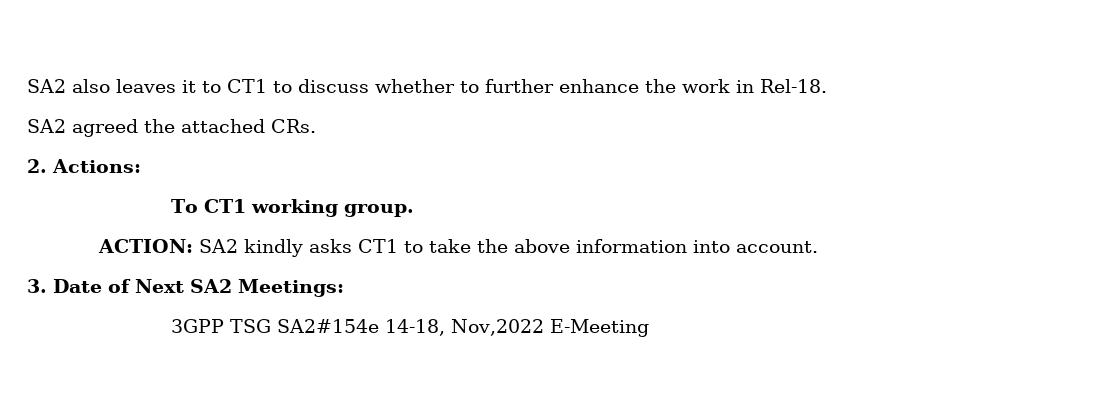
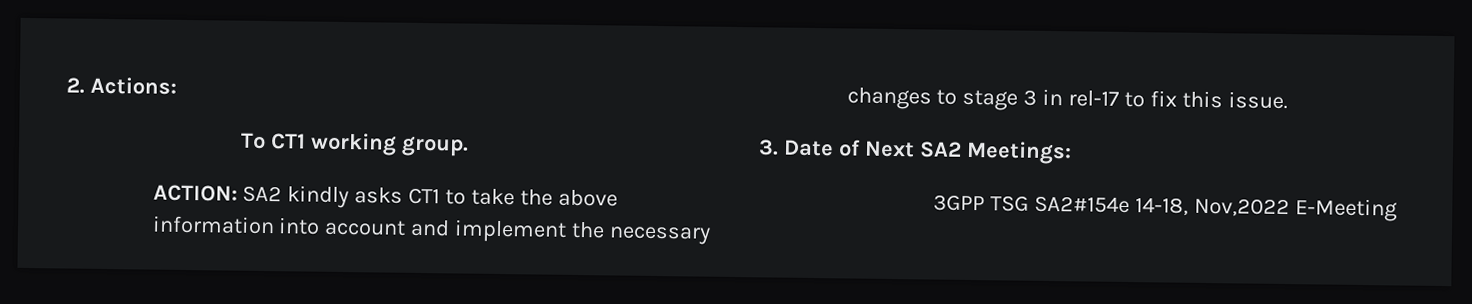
[27,79,827,93] [27,119,316,137] SA2 also leaves it to CT1 to discuss whether to further enhance the work in Rel-18. // SA2 agreed the attached CRs. // -> (66, 85) none
[736,241,819,253] account. -> [324,219,712,245] [846,87,1288,111] account and implement the necessary changes to stage 3 in rel-17 to fix this issue.

